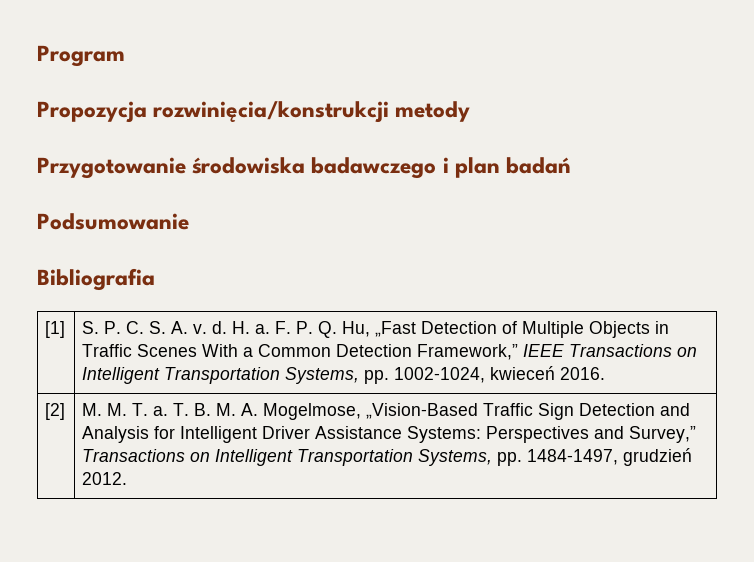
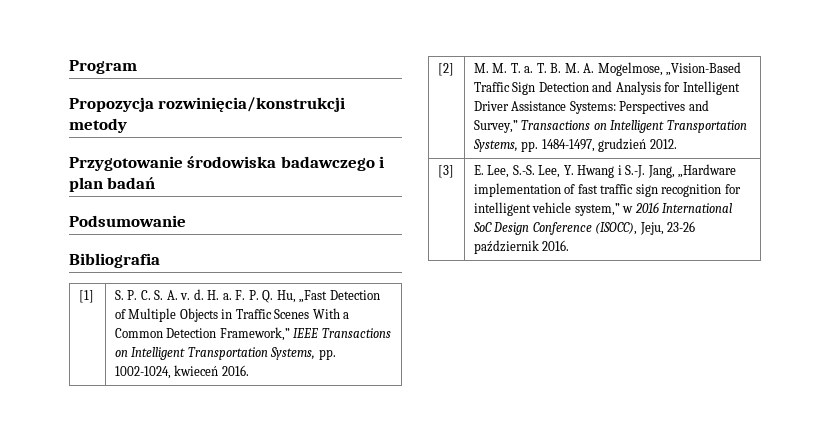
(128, 478) none -> [437,165,454,178] [473,164,737,178] [473,183,741,197] [473,202,733,216] [472,221,696,235] [473,240,570,254] // [3] | E. Lee, S.-S. Lee, Y. Hwang i S.-J. Jang, „Hardware implementation of fast traffic sign recognition for intelligent vehicle system,” w 2016 International SoC Design Conference (ISOCC), Jeju, 23-26 październik 2016.

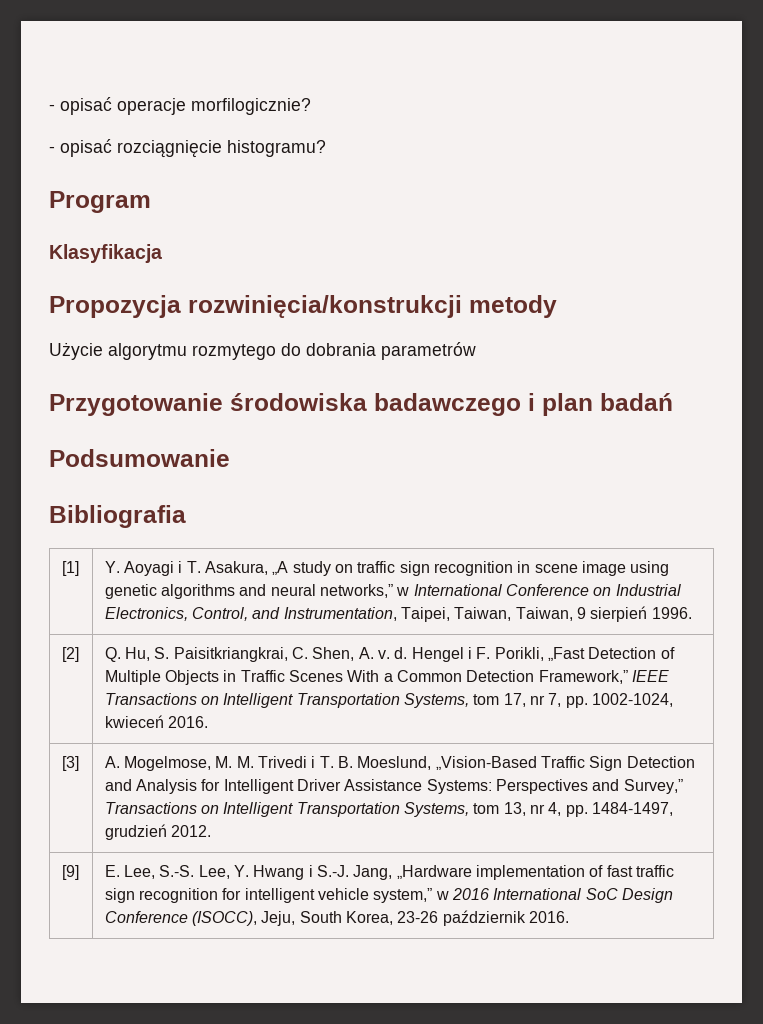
(69, 67) none -> [49,97,311,115] [49,139,326,158] - opisać operacje morfilogicznie? // - opisać rozciągnięcie histogramu? //
(137, 67) none -> [49,244,162,263] // Klasyfikacja
(127, 125) none -> [49,342,476,360] // Użycie algorytmu rozmytego do dobrania parametrów
[114,289,296,303] S. P. C. S. A. v. d. H. a. F. P. Q. Hu, -> [104,561,670,576] [104,584,681,599] [104,606,692,622] [61,647,79,662] [104,647,544,662] Y. Aoyagi i T. Asakura, „A study on traffic sign recognition in scene image using genetic algorithms and neural networks,” w International Conference on Industrial Electronics, Control, and Instrumentation, Taipei, Taiwan, Taiwan, 9 sierpień 1996. // [2] | Q. Hu, S. Paisitkriangkrai, C. Shen, A. v. d. Hengel i F. Porikli,
(316, 353) none -> [473,693,562,707] tom 17, nr 7,
[437,63,454,76] [473,62,663,76] [2] | M. M. T. a. T. B. M. A. Mogelmose, -> [61,756,79,771] [104,756,432,771] [3] | A. Mogelmose, M. M. Trivedi i T. B. Moeslund,
(518, 145) none -> [473,802,562,816] tom 13, nr 4,
[437,165,454,178] [3] -> [61,865,79,880] [9]
(664, 228) none -> [299,911,394,925] South Korea,

